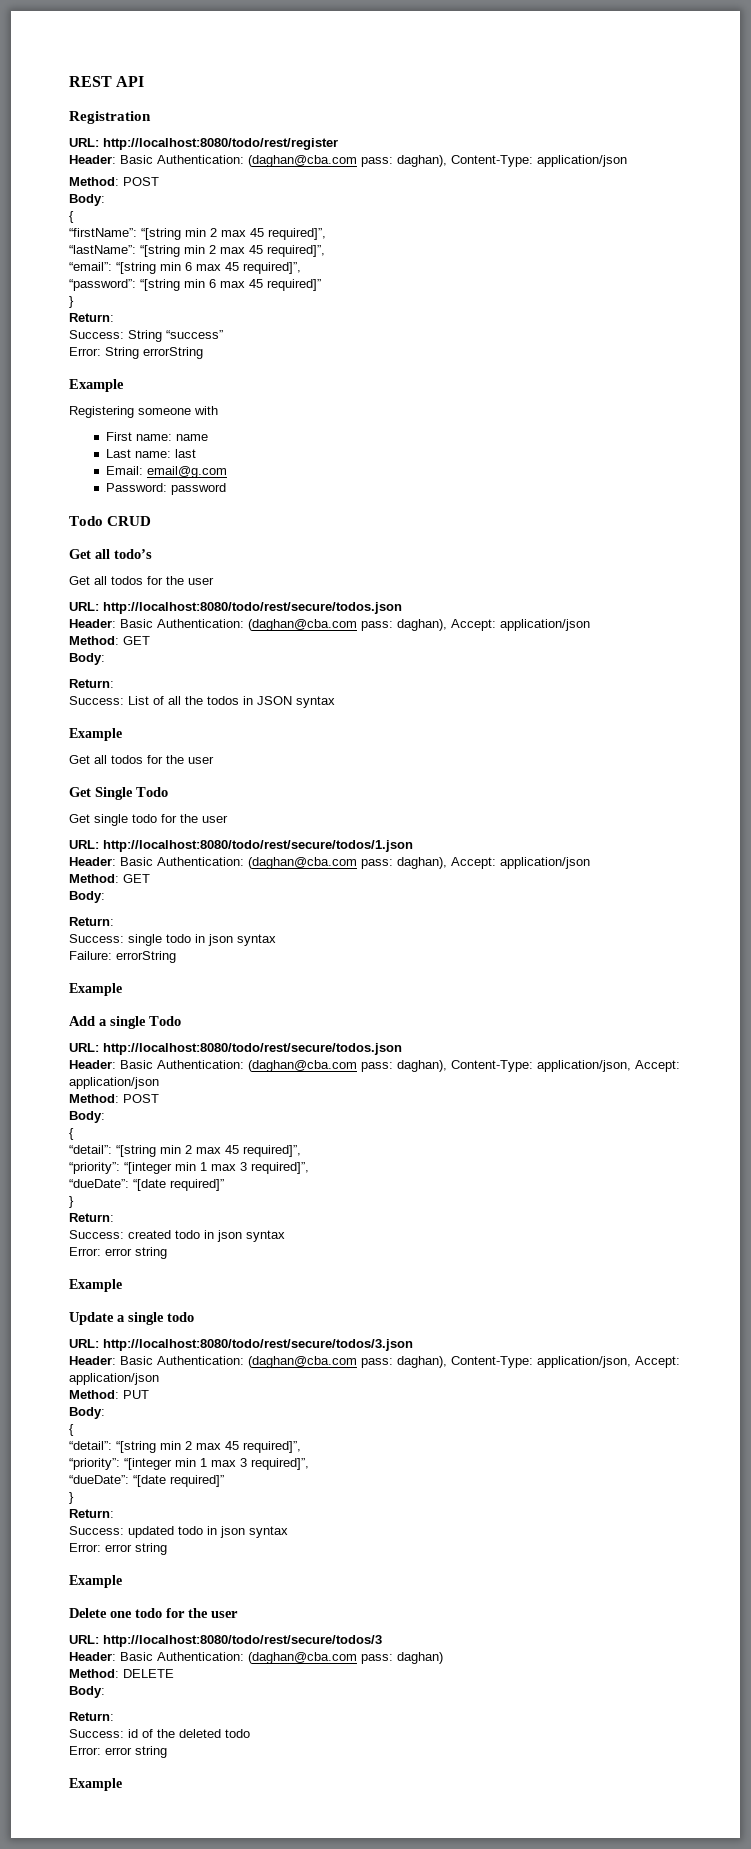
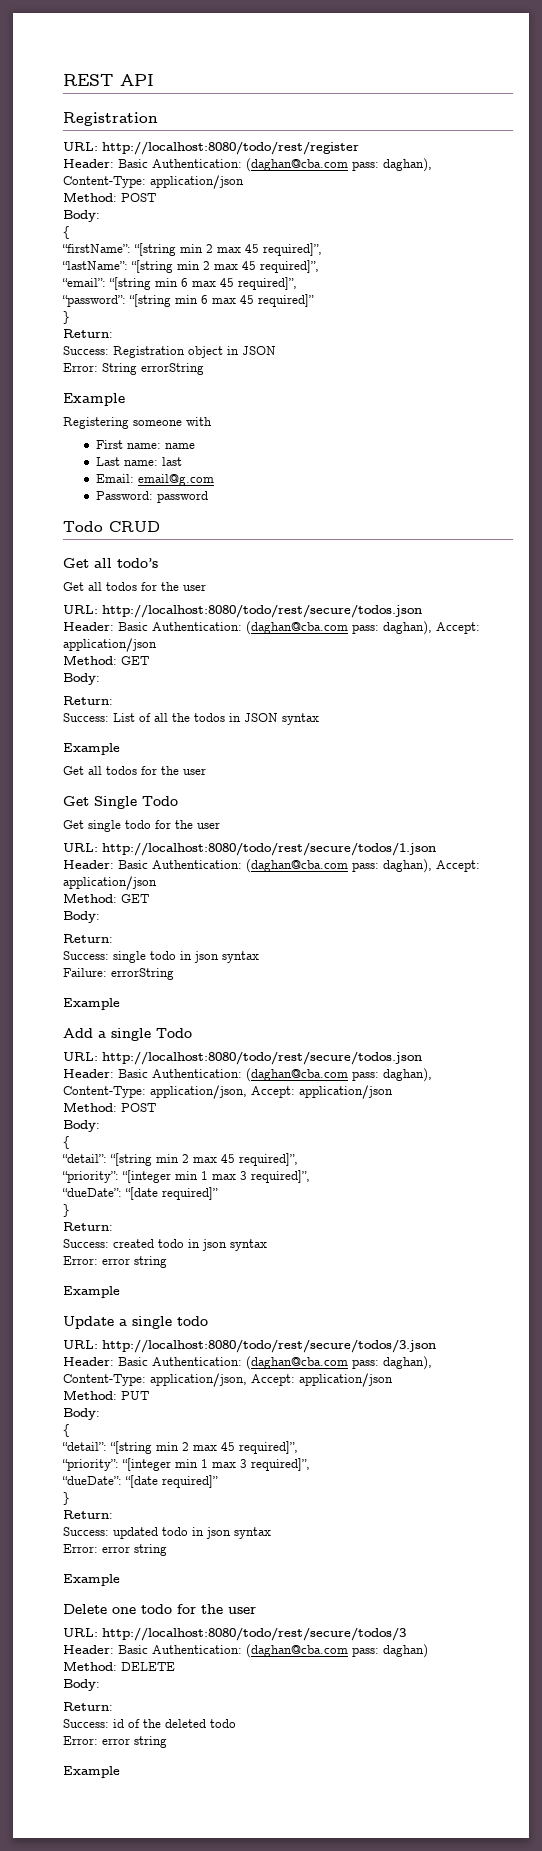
[128,330,223,342] String “success” -> [113,346,276,358] Registration object in JSON

